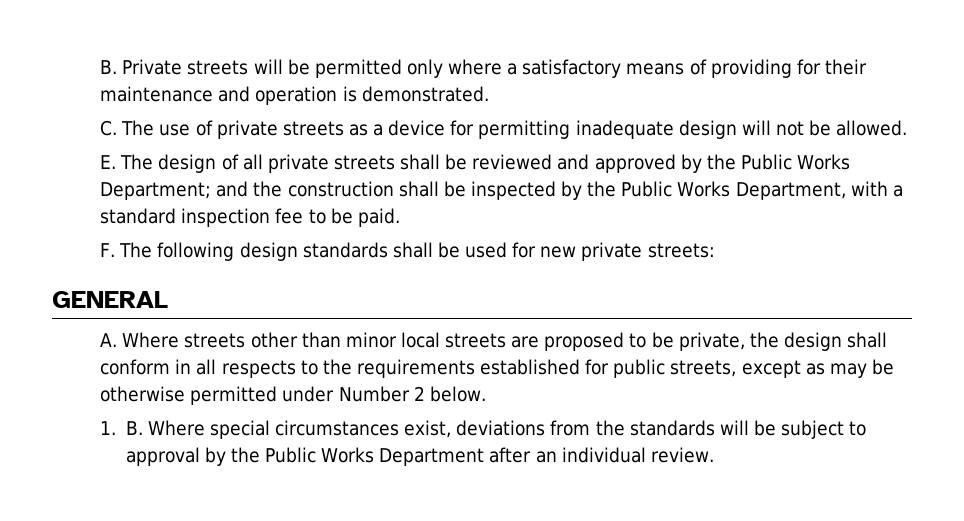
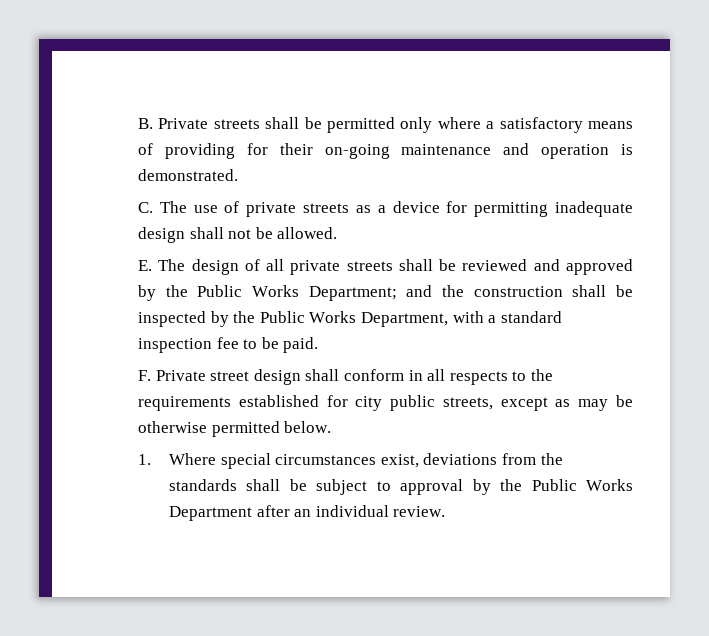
[253,59,283,74] will -> [265,117,300,129] shall
(867, 67) none -> [324,144,390,159] on-going
[741,120,771,135] will -> [189,227,224,239] shall
[119,242,715,261] [52,291,168,308] [100,332,779,351] The following design standards shall be used for new private streets: // GENERAL // A. Where streets other than minor local streets are proposed to be private, the -> [155,370,250,381] Private street
(610, 367) none -> [355,396,383,411] city
[282,386,425,402] under Number 2 -> (280, 429) none
[125,421,143,435] B. -> (152, 459) none
[719,420,749,435] will -> [246,479,281,491] shall

